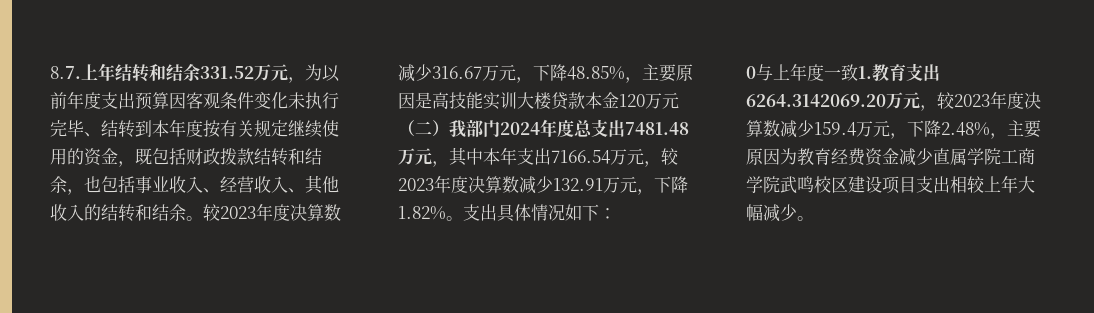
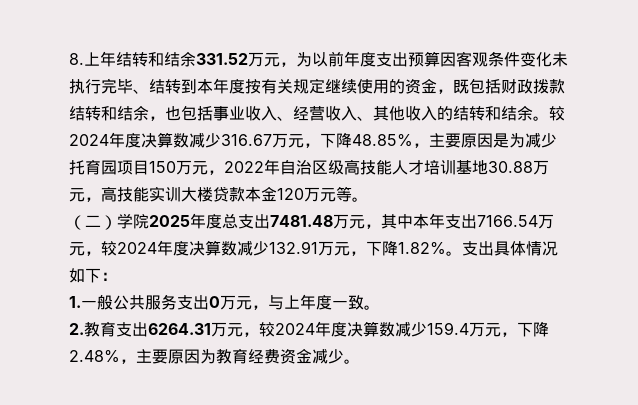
[50,66,81,79] 8.7. -> [69,53,84,65] 8.
[220,206,256,219] 2023 -> [69,134,109,146] 2024
(432, 100) none -> [509,133,557,148] [69,159,549,175] [69,188,101,202] 为减少托育园项目150万元，2022年自治区级高技能人才培训基地30.88万元，
[398,120,540,138] （二）我部门2024 -> [336,186,368,202] [69,213,190,230] 等。 // （二）学院2025
[398,178,434,191] 2023 -> [117,242,157,254] 2024
[746,66,756,79] 0 -> [69,294,268,310] 1.一般公共服务支出0万元，
[858,66,872,79] 1. -> [364,305,380,310] [69,323,84,335] 。 // 2.
[746,92,990,111] 6264.3142069.20万元，较2023 -> [148,322,315,337] 6264.31万元，较2024
[933,148,1035,165] [746,175,1035,194] [746,204,797,222] 直属学院工商学院武鸣校区建设项目支出相较上年大幅减少 -> (344, 356) none

